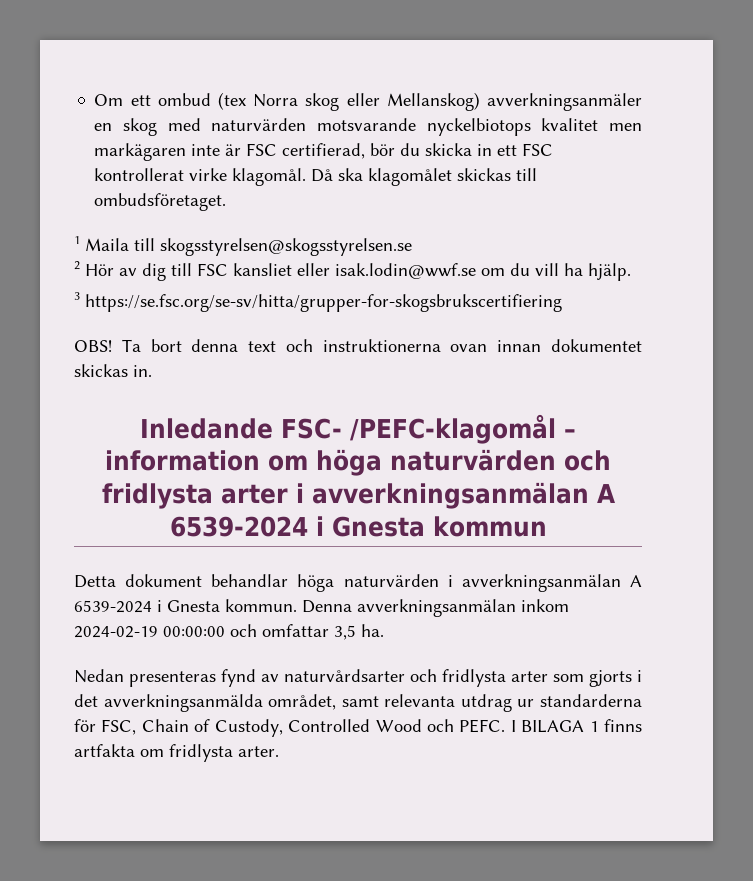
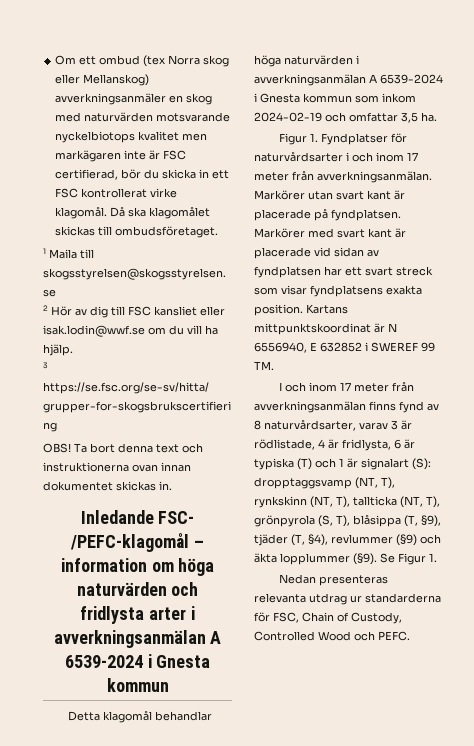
[125,574,203,587] dokument -> [103,710,153,723] klagomål
[225,599,516,617] kommun. Denna avverkningsanmälan -> [303,93,379,103] kommun som
[163,626,225,637] 00:00:00 -> (322, 117) none
[74,669,642,687] [74,694,379,712] Nedan presenteras fynd av naturvårdsarter och fridlysta arter som gjorts i det avverkningsanmälda området, samt -> [279,133,408,145] [254,151,418,162] [254,170,432,183] [254,190,405,200] [254,208,401,221] [254,228,406,238] [254,247,379,259] [254,266,433,278] [254,285,422,297] [254,304,348,316] [254,323,397,335] [254,342,435,353] [254,361,274,370] [279,381,415,392] [254,401,439,413] [254,419,412,431] [254,439,415,451] [254,458,431,470] [254,477,395,489] [254,496,440,508] [254,514,441,527] [254,534,441,546] [254,553,437,565] [279,574,389,586] Figur 1. Fyndplatser för naturvårdsarter i och inom 17 meter från avverkningsanmälan. Markörer utan svart kant är placerade på fyndplatsen. Markörer med svart kant är placerade vid sidan av fyndplatsen har ett svart streck som visar fyndplatsens exakta position. Kartans mittpunktskoordinat är N 6556940, E 632852 i SWEREF 99 TM. // I och inom 17 meter från avverkningsanmälan finns fynd av 8 naturvårdsarter, varav 3 är rödlistade, 4 är fridlysta, 6 är typiska (T) och 1 är signalart (S): dropptaggsvamp (NT, T), rynkskinn (NT, T), tallticka (NT, T), grönpyrola (S, T), blåsippa (T, §9), tjäder (T, §4), revlummer (§9) och äkta lopplummer (§9). Se Figur 1. // Nedan presenteras
[510,719,642,733] [74,744,279,762] I BILAGA 1 finns artfakta om fridlysta arter. -> (410, 636) none

